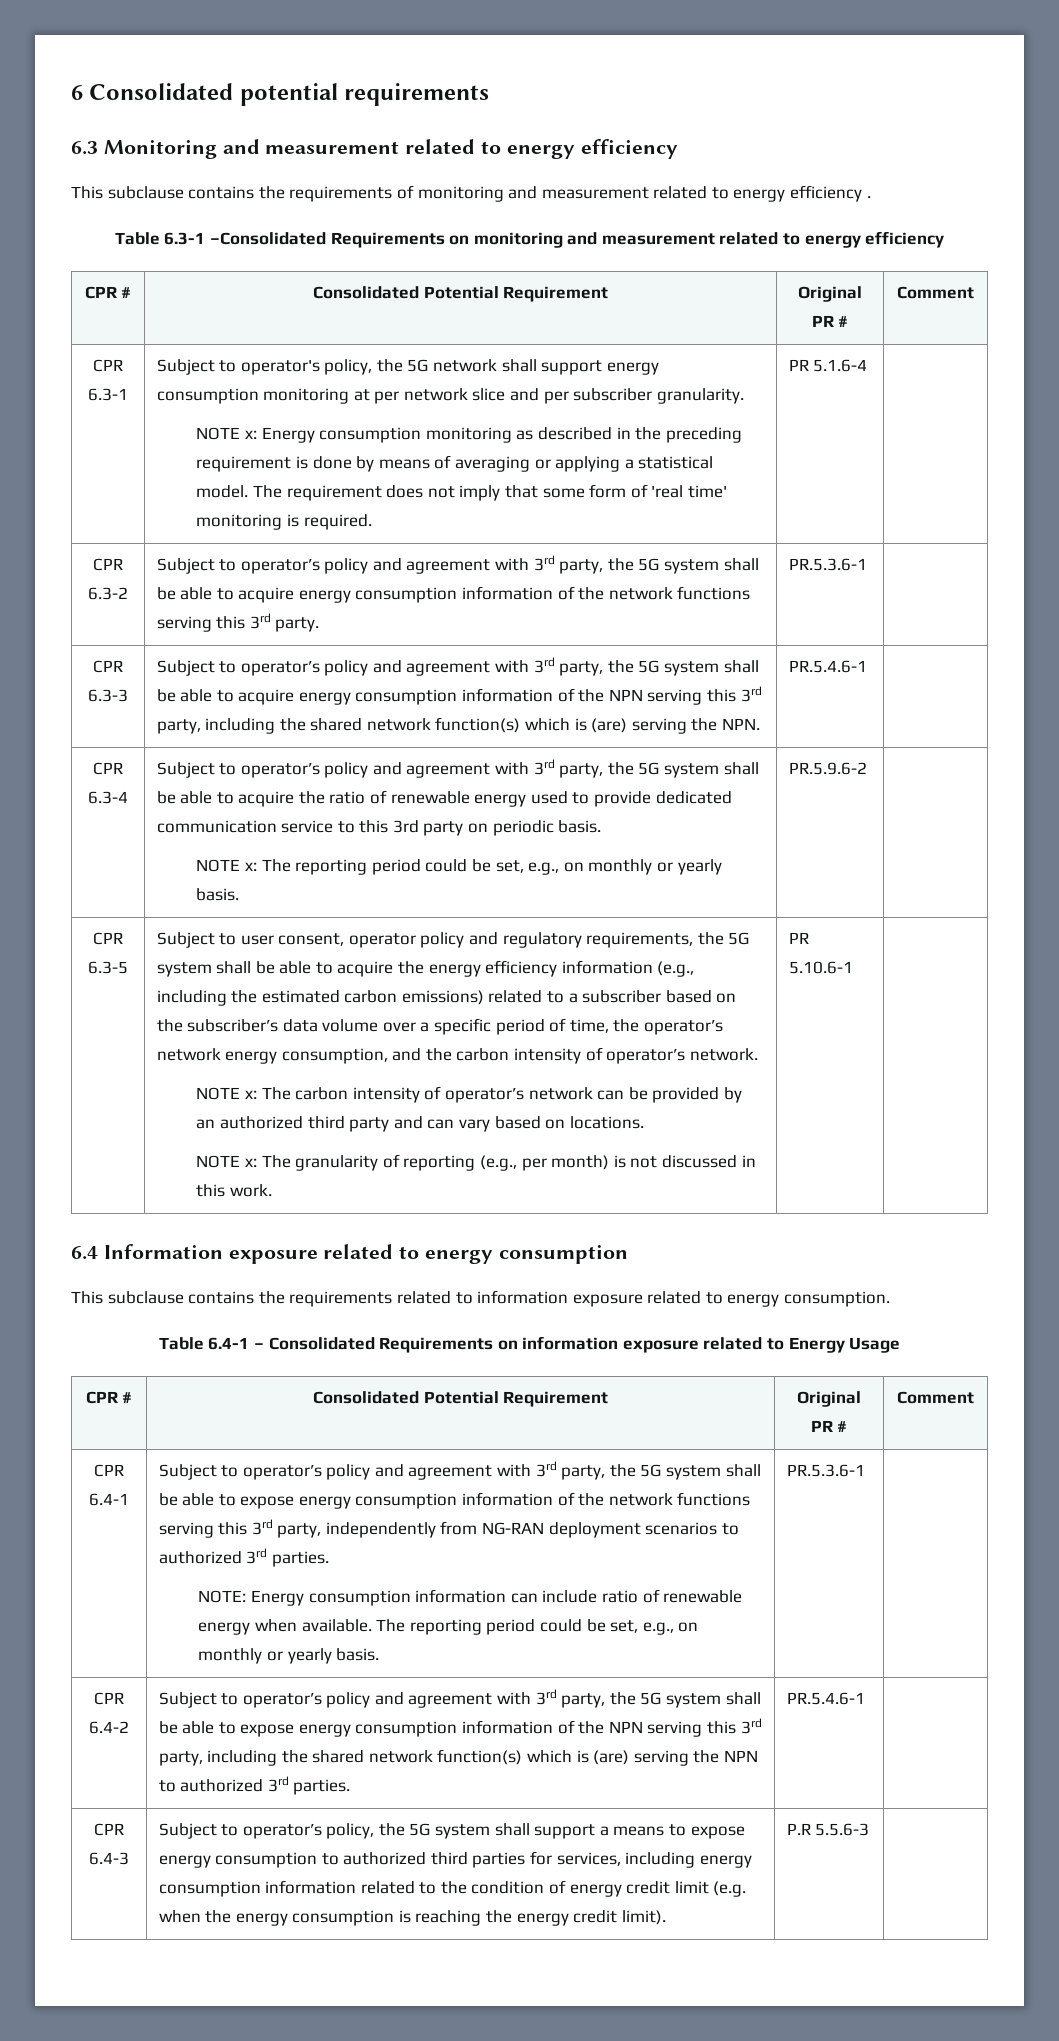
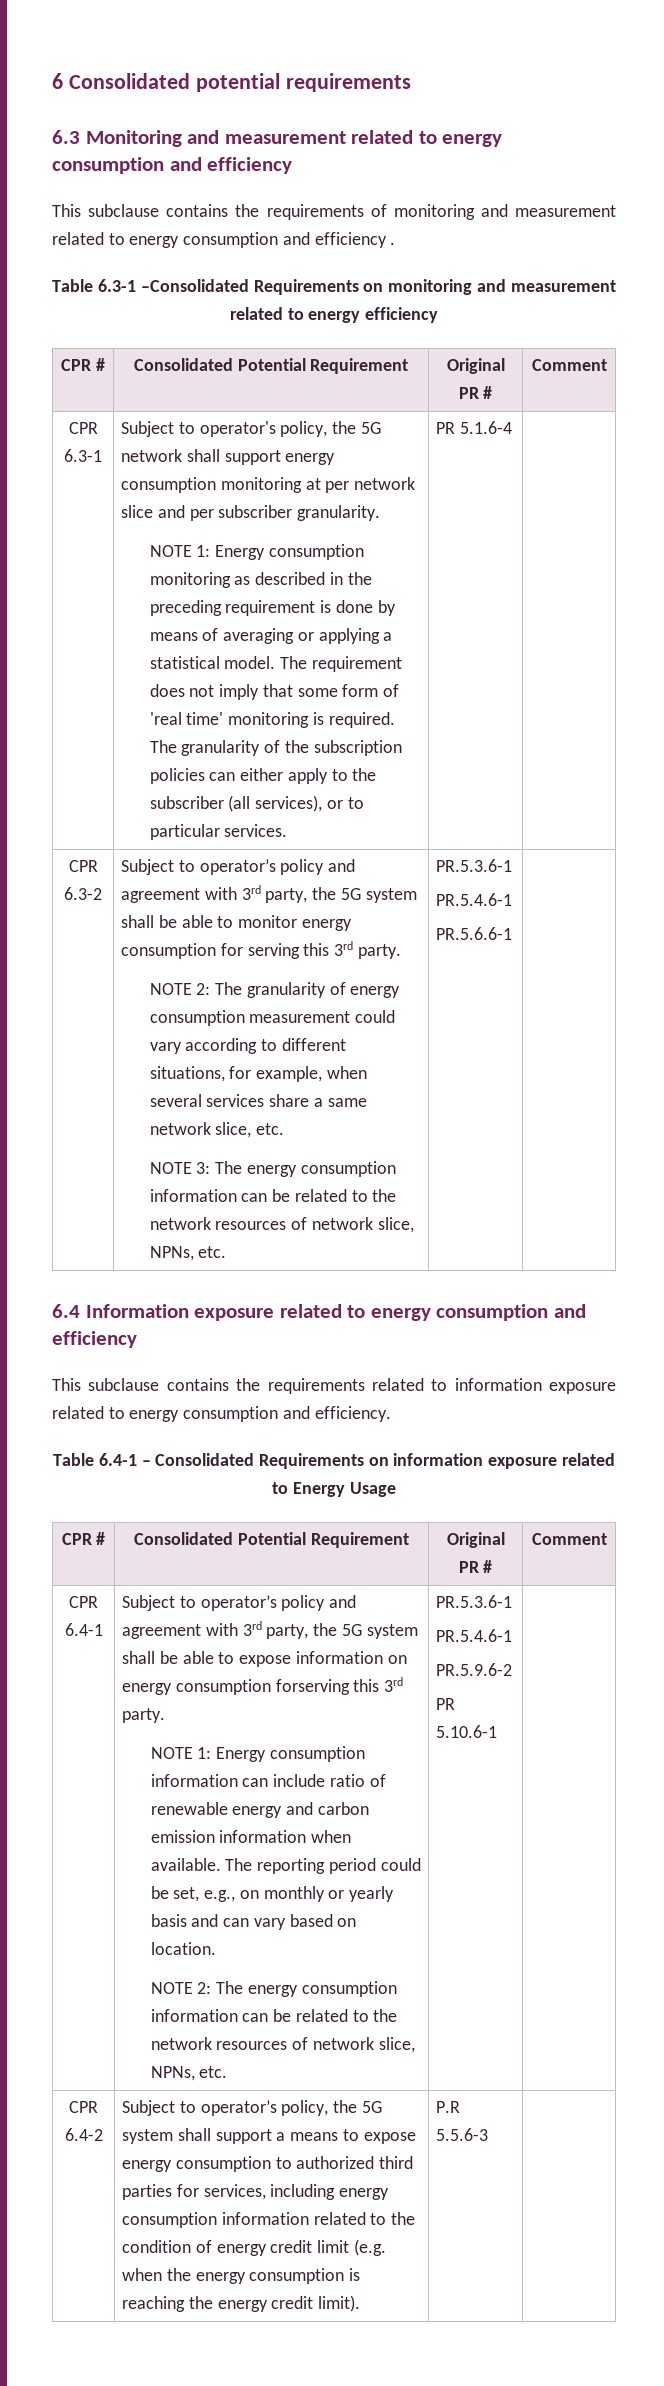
(575, 152) none -> [52,157,202,174] consumption and
(786, 195) none -> [183,232,310,248] consumption and
[245,430,258,439] x: -> [196,545,211,557] 1:
(372, 522) none -> [149,740,402,756] [149,768,377,784] [149,795,364,812] [149,824,288,840] The granularity of the subscription policies can either apply to the subscriber (all services), or to particular services.
[238,586,751,603] acquire energy consumption information of the network functions -> [238,915,352,931] [121,943,244,959] monitor energy consumption for
[788,558,867,571] [93,660,123,673] [88,689,128,702] [156,657,759,676] [156,686,762,705] [156,717,761,734] [788,660,867,673] [93,762,123,775] [88,791,128,804] [156,759,759,778] [156,790,732,807] [156,820,602,836] [196,859,722,875] [196,888,240,901] [788,762,867,775] [93,932,123,945] [88,961,128,974] [156,932,750,948] [156,960,695,977] [156,990,737,1006] [156,1018,724,1035] [156,1047,758,1064] [196,1086,742,1103] [196,1116,644,1132] [196,1154,756,1171] [196,1184,273,1197] [788,932,809,944] [788,961,853,974] | PR.5.3.6-1 | // CPR 6.3-3 | Subject to operator’s policy and agreement with 3rd party, the 5G system shall be able to acquire energy consumption information of the NPN serving this 3rd party, including the shared network function(s) which is (are) serving the NPN. | PR.5.4.6-1 | // CPR 6.3-4 | Subject to operator’s policy and agreement with 3rd party, the 5G system shall be able to acquire the ratio of renewable energy used to provide dedicated communication service to this 3rd party on periodic basis. // NOTE x: The reporting period could be set, e.g., on monthly or yearly basis. | PR.5.9.6-2 | // CPR 6.3-5 | Subject to user consent, operator policy and regulatory requirements, the 5G system shall be able to acquire the energy efficiency information (e.g., including the estimated carbon emissions) related to a subscriber based on the subscriber’s data volume over a specific period of time, the operator’s network energy consumption, and the carbon intensity of operator’s network. // NOTE x: The carbon intensity of operator’s network can be provided by an authorized third party and can vary based on locations. // NOTE x: The granularity of reporting (e.g., per month) is not discussed in this work. | PR 5.10.6-1 -> [149,982,401,998] [149,1010,396,1026] [149,1038,346,1054] [149,1066,367,1082] [149,1094,367,1107] [149,1122,285,1138] [149,1161,396,1177] [149,1189,397,1202] [149,1217,414,1233] [149,1246,227,1261] [436,859,513,872] [436,893,513,906] [436,927,513,940] // NOTE 2: The granularity of energy consumption measurement could vary according to different situations, for example, when several services share a same network slice, etc. // NOTE 3: The energy consumption information can be related to the network resources of network slice, NPNs, etc. | PR.5.3.6-1 // PR.5.4.6-1 // PR.5.6.6-1
(628, 1254) none -> [553,1304,586,1318] [52,1331,137,1348] and efficiency
[784,1291,891,1307] consumption. -> [183,1406,391,1422] consumption and efficiency.
[298,1492,751,1509] [158,1519,739,1538] [158,1548,329,1567] [198,1590,247,1603] energy consumption information of the network functions serving this 3rd party, independently from NG-RAN deployment scenarios to authorized 3rd parties. // NOTE: -> [295,1651,407,1664] [122,1677,404,1695] [122,1708,166,1723] [150,1747,212,1759] information on energy consumption forserving this 3rd party. // NOTE 1:
(251, 1628) none -> [286,1802,369,1815] [150,1830,307,1843] and carbon emission information
[336,1648,380,1661] [786,1464,865,1477] [94,1692,124,1705] [89,1721,129,1734] [158,1689,761,1708] [158,1718,762,1737] [158,1749,759,1766] [158,1776,351,1795] [786,1692,865,1705] [94,1823,124,1836] [89,1852,129,1865] basis. | PR.5.3.6-1 | // CPR 6.4-2 | Subject to operator’s policy and agreement with 3rd party, the 5G system shall be able to expose energy consumption information of the NPN serving this 3rd party, including the shared network function(s) which is (are) serving the NPN to authorized 3rd parties. | PR.5.4.6-1 | // CPR 6.4-3 -> [150,1914,357,1930] [150,1942,216,1955] [150,1981,397,1997] [150,2009,398,2022] [150,2037,415,2053] [150,2066,228,2081] [436,1595,513,1608] [436,1629,513,1642] [436,1663,513,1676] [436,1698,456,1710] [436,1725,498,1738] [69,2101,98,2113] [64,2128,103,2141] basis and can vary based on location. // NOTE 2: The energy consumption information can be related to the network resources of network slice, NPNs, etc. | PR.5.3.6-1 // PR.5.4.6-1 // PR.5.9.6-2 // PR 5.10.6-1 | // CPR 6.4-2

